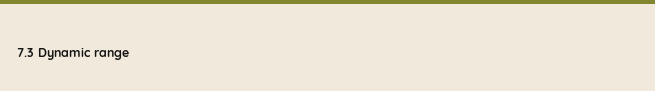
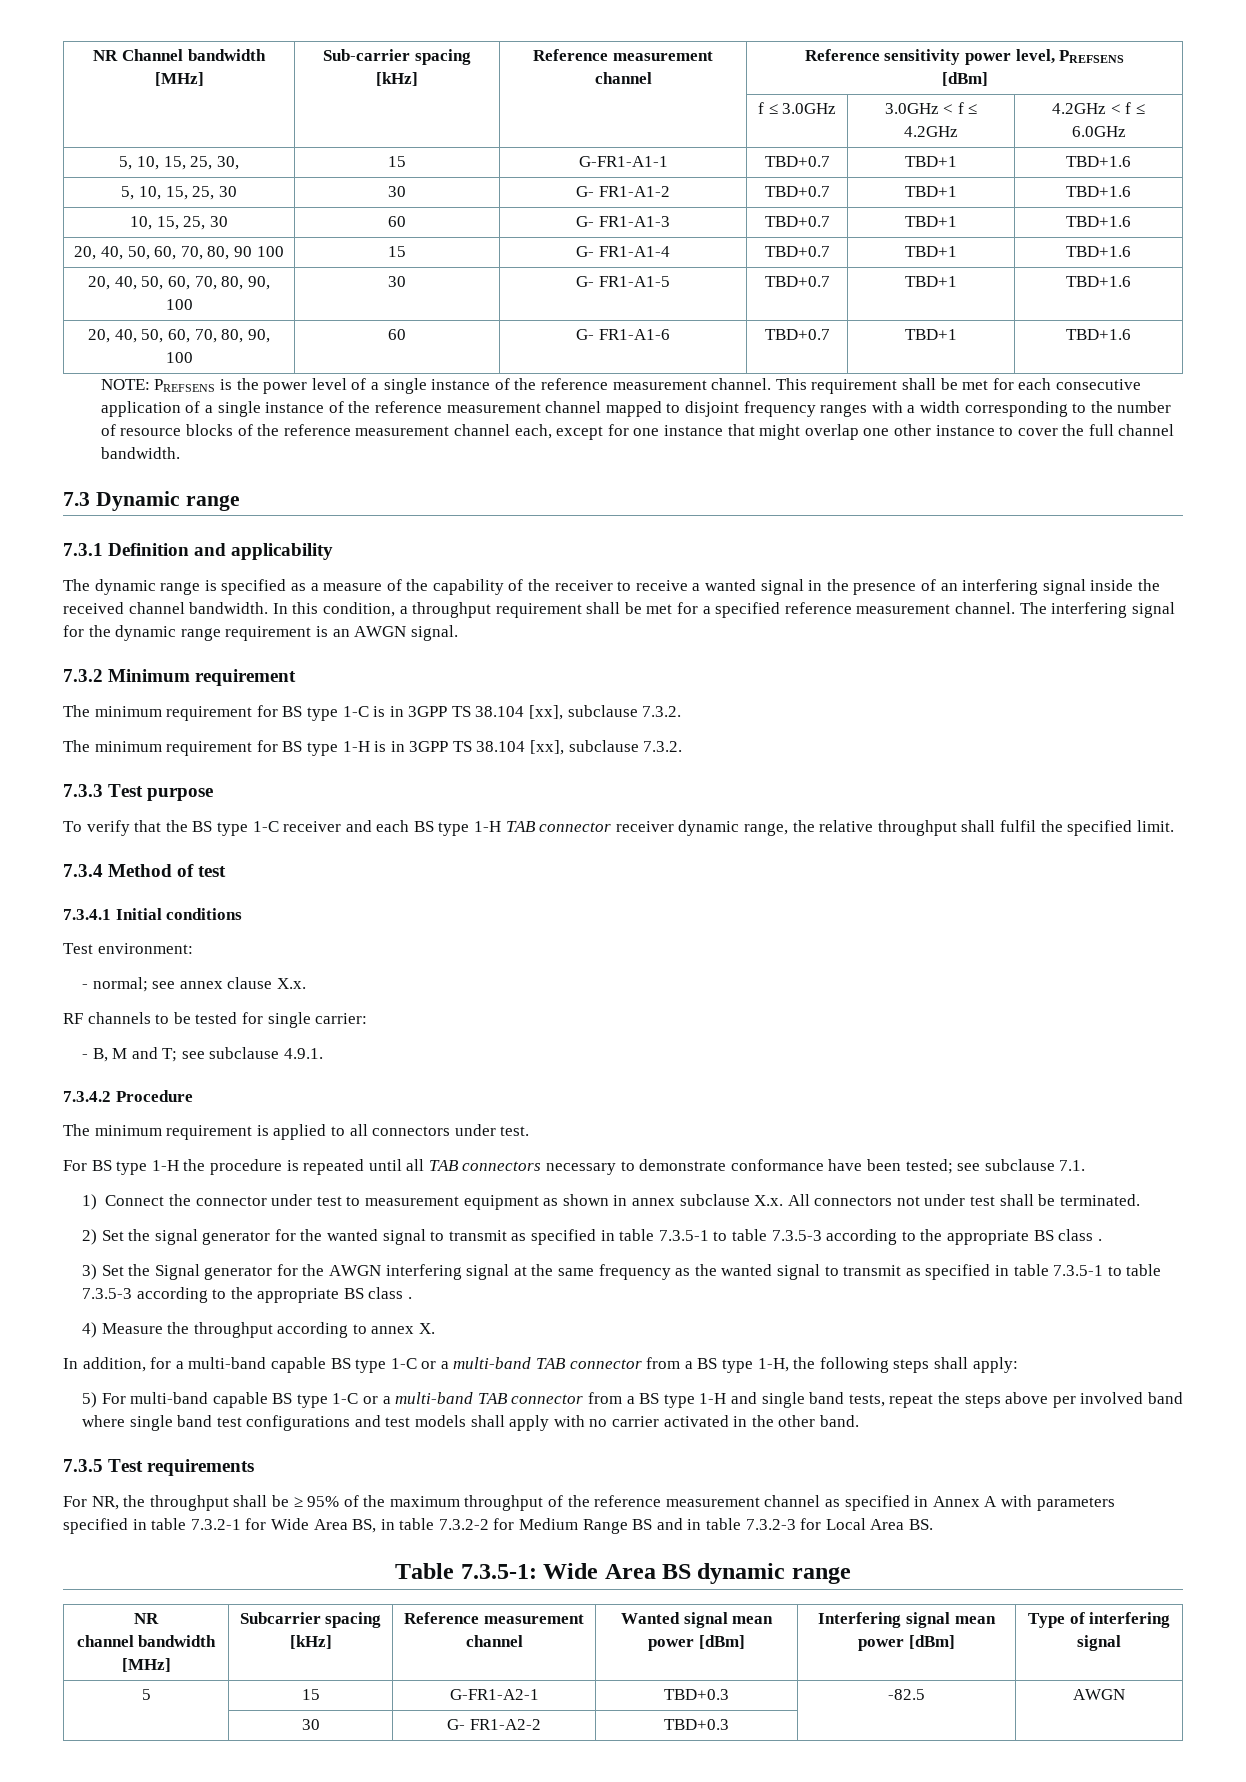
[17,47,129,60] 7.3 Dynamic range -> [93,49,266,61] [154,72,204,86] [323,49,471,65] [376,72,419,86] [533,49,713,61] [594,72,652,84] [804,49,1125,65] [941,72,988,86] [757,102,837,114] [884,102,978,114] [904,126,958,137] [1052,102,1145,114] [1071,126,1126,137] [119,156,239,170] [388,156,407,167] [578,156,668,167] [764,156,830,167] [905,156,957,167] [1066,156,1131,167] [121,186,237,200] [388,186,407,197] [576,186,670,197] [764,186,830,197] [905,186,957,197] [1066,186,1131,197] [130,216,228,230] [388,216,407,227] [576,216,670,227] [764,216,830,227] [905,216,957,227] [1066,216,1131,227] [74,246,284,260] [388,246,407,257] [576,246,670,257] [764,246,830,257] [905,246,957,257] [1066,246,1131,257] [88,276,270,290] [165,299,193,310] [388,276,407,287] [576,276,670,287] [764,276,830,287] [905,276,957,287] [1066,276,1131,287] [88,329,270,343] [165,352,193,363] [388,329,407,340] [576,329,670,340] [764,329,830,340] [905,329,957,340] [1066,329,1131,340] [100,378,1141,394] [100,401,1172,417] [100,424,1175,440] [100,447,180,459] [63,491,240,511] [63,543,334,560] [63,579,1160,595] [63,602,1175,618] [63,625,458,641] [63,669,297,686] [63,705,682,721] [63,740,683,756] [63,784,214,801] [63,820,1174,836] [63,864,227,877] [63,908,243,920] [63,943,193,954] [81,977,306,992] [63,1012,368,1028] [81,1047,324,1062] [63,1090,193,1102] [63,1124,530,1140] [63,1159,1086,1175] [81,1194,1140,1210] [81,1229,1102,1245] [81,1264,1162,1280] [81,1287,413,1303] [81,1322,436,1338] [63,1357,1018,1373] [81,1392,1183,1408] [81,1415,859,1431] [63,1459,255,1476] [63,1495,1115,1511] [63,1518,933,1534] [395,1563,851,1584] [134,1613,159,1624] [76,1635,217,1647] [121,1658,171,1672] [239,1612,382,1628] [289,1635,332,1649] [404,1612,584,1624] [465,1635,523,1647] [620,1612,774,1628] [648,1635,745,1651] [818,1612,996,1628] [858,1635,955,1651] [1027,1612,1171,1628] [1077,1635,1121,1651] [141,1689,151,1700] [301,1689,320,1700] [449,1689,539,1700] [664,1689,729,1700] [888,1689,925,1700] [1073,1689,1125,1700] [301,1719,320,1730] [447,1719,541,1730] [664,1719,729,1730] NR Channel bandwidth [MHz] | Sub-carrier spacing [kHz] | Reference measurement channel | Reference sensitivity power level, PREFSENS // [dBm] // | | | f ≤ 3.0GHz | 3.0GHz < f ≤ 4.2GHz | 4.2GHz < f ≤ 6.0GHz // 5, 10, 15, 25, 30, | 15 | G-FR1-A1-1 | TBD+0.7 | TBD+1 | TBD+1.6 // 5, 10, 15, 25, 30 | 30 | G- FR1-A1-2 | TBD+0.7 | TBD+1 | TBD+1.6 // 10, 15, 25, 30 | 60 | G- FR1-A1-3 | TBD+0.7 | TBD+1 | TBD+1.6 // 20, 40, 50, 60, 70, 80, 90 100 | 15 | G- FR1-A1-4 | TBD+0.7 | TBD+1 | TBD+1.6 // 20, 40, 50, 60, 70, 80, 90, 100 | 30 | G- FR1-A1-5 | TBD+0.7 | TBD+1 | TBD+1.6 // 20, 40, 50, 60, 70, 80, 90, 100 | 60 | G- FR1-A1-6 | TBD+0.7 | TBD+1 | TBD+1.6 // NOTE: PREFSENS is the power level of a single instance of the reference measurement channel. This requirement shall be met for each consecutive application of a single instance of the reference measurement channel mapped to disjoint frequency ranges with a width corresponding to the number of resource blocks of the reference measurement channel each, except for one instance that might overlap one other instance to cover the full channel bandwidth. // 7.3 Dynamic range // 7.3.1 Definition and applicability // The dynamic range is specified as a measure of the capability of the receiver to receive a wanted signal in the presence of an interfering signal inside the received channel bandwidth. In this condition, a throughput requirement shall be met for a specified reference measurement channel. The interfering signal for the dynamic range requirement is an AWGN signal. // 7.3.2 Minimum requirement // The minimum requirement for BS type 1-C is in 3GPP TS 38.104 [xx], subclause 7.3.2. // The minimum requirement for BS type 1-H is in 3GPP TS 38.104 [xx], subclause 7.3.2. // 7.3.3 Test purpose // To verify that the BS type 1-C receiver and each BS type 1-H TAB connector receiver dynamic range, the relative throughput shall fulfil the specified limit. // 7.3.4 Method of test // 7.3.4.1 Initial conditions // Test environment: // - normal; see annex clause X.x. // RF channels to be tested for single carrier: // - B, M and T; see subclause 4.9.1. // 7.3.4.2 Procedure // The minimum requirement is applied to all connectors under test. // For BS type 1-H the procedure is repeated until all TAB connectors necessary to demonstrate conformance have been tested; see subclause 7.1. // 1) Connect the connector under test to measurement equipment as shown in annex subclause X.x. All connectors not under test shall be terminated. // 2) Set the signal generator for the wanted signal to transmit as specified in table 7.3.5-1 to table 7.3.5-3 according to the appropriate BS class . // 3) Set the Signal generator for the AWGN interfering signal at the same frequency as the wanted signal to transmit as specified in table 7.3.5-1 to table 7.3.5-3 according to the appropriate BS class . // 4) Measure the throughput according to annex X. // In addition, for a multi-band capable BS type 1-C or a multi-band TAB connector from a BS type 1-H, the following steps shall apply: // 5) For multi-band capable BS type 1-C or a multi-band TAB connector from a BS type 1-H and single band tests, repeat the steps above per involved band where single band test configurations and test models shall apply with no carrier activated in the other band. // 7.3.5 Test requirements // For NR, the throughput shall be ≥ 95% of the maximum throughput of the reference measurement channel as specified in Annex A with parameters specified in table 7.3.2-1 for Wide Area BS, in table 7.3.2-2 for Medium Range BS and in table 7.3.2-3 for Local Area BS. // Table 7.3.5-1: Wide Area BS dynamic range // NR // channel bandwidth [MHz] | Subcarrier spacing [kHz] | Reference measurement channel | Wanted signal mean power [dBm] | Interfering signal mean power [dBm] | Type of interfering signal // 5 | 15 | G-FR1-A2-1 | TBD+0.3 | -82.5 | AWGN // | 30 | G- FR1-A2-2 | TBD+0.3 | |

